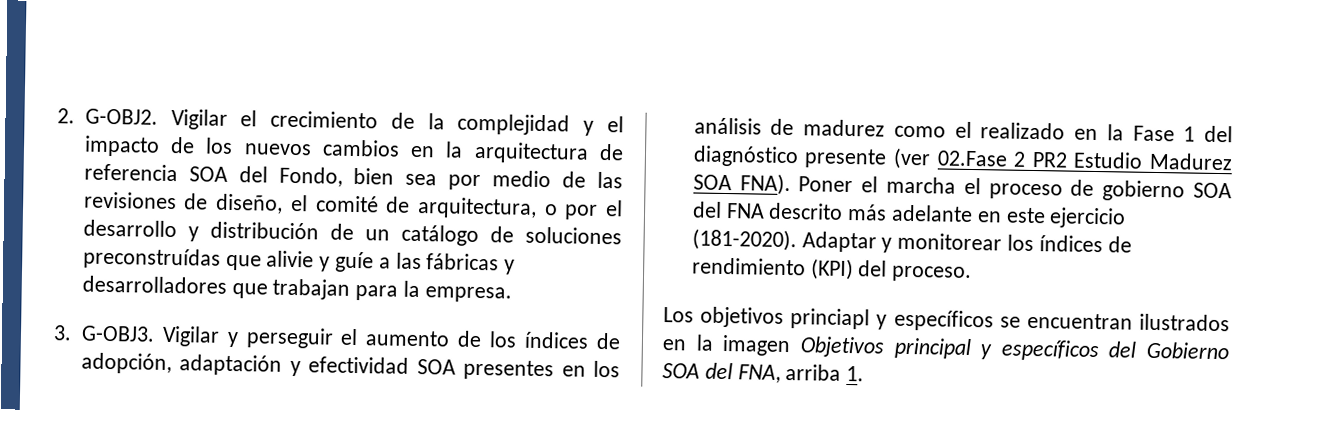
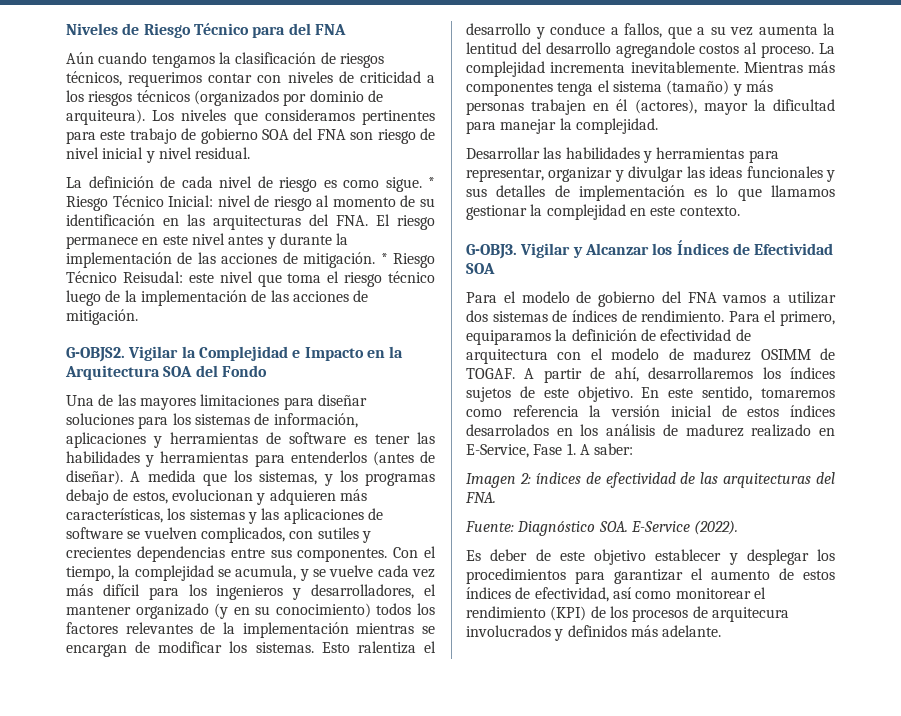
[57,108,624,136] [83,135,624,164] [83,163,624,191] [83,191,624,220] [82,219,622,247] [82,247,516,275] [81,275,512,303] [53,325,622,350] [80,352,555,381] 2. G-OBJ2. Vigilar el crecimiento de la complejidad y el impacto de los nuevos cambios en la arquitectura de referencia SOA del Fondo, bien sea por medio de las revisiones de diseño, el comité de arquitectura, o por el desarrollo y distribución de un catálogo de soluciones preconstruídas que alivie y guíe a las fábricas y desarrolladores que trabajan para la empresa. // 3. G-OBJ3. Vigilar y perseguir el aumento de los índices de adopción, adaptación y efectividad SOA presentes -> [66,23,346,38] [66,52,384,68] [66,71,436,87] [66,90,383,106] [66,109,436,125] [66,128,435,144] [66,147,251,163] [66,176,435,192] [66,195,435,211] [66,214,435,230] [66,233,349,249] [66,252,435,268] [66,271,435,287] [66,290,369,306] [66,309,138,325] [66,346,404,362] [65,365,267,380] [66,394,367,410] [66,413,358,429] [66,432,435,448] [66,451,436,467] [66,470,435,486] [66,489,367,505] [66,508,383,524] [66,527,371,543] [66,546,436,562] [66,565,435,581] [66,584,436,600] [66,603,435,619] [66,622,436,638] [66,641,436,657] [466,23,835,39] [466,42,835,58] [466,61,835,77] [466,80,773,96] [466,99,835,115] [466,118,658,134] [466,147,779,163] [466,166,835,182] [466,185,835,201] [466,204,740,220] [466,240,834,259] [466,263,495,274] [466,291,836,307] [466,310,835,326] [466,329,751,345] [466,348,835,364] [466,367,835,383] [466,386,835,402] [466,405,835,417] [466,424,549,436] Niveles de Riesgo Técnico para del FNA // Aún cuando tengamos la clasificación de riesgos técnicos, requerimos contar con niveles de criticidad a los riesgos técnicos (organizados por dominio de arquiteura). Los niveles que consideramos pertinentes para este trabajo de gobierno SOA del FNA son riesgo de nivel inicial y nivel residual. // La definición de cada nivel de riesgo es como sigue. * Riesgo Técnico Inicial: nivel de riesgo al momento de su identificación en las arquitecturas del FNA. El riesgo permanece en este nivel antes y durante la implementación de las acciones de mitigación. * Riesgo Técnico Reisudal: este nivel que toma el riesgo técnico luego de la implementación de las acciones de mitigación. // G-OBJS2. Vigilar la Complejidad e Impacto en la Arquitectura SOA del Fondo // Una de las mayores limitaciones para diseñar soluciones para los sistemas de información, aplicaciones y herramientas de software es tener las habilidades y herramientas para entenderlos (antes de diseñar). A medida que los sistemas, y los programas debajo de estos, evolucionan y adquieren más características, los sistemas y las aplicaciones de software se vuelven complicados, con sutiles y crecientes dependencias entre sus componentes. Con el tiempo, la complejidad se acumula, y se vuelve cada vez más difícil para los ingenieros y desarrolladores, el mantener organizado (y en su conocimiento) todos los factores relevantes de la implementación mientras se encargan de modificar los sistemas. Esto ralentiza el desarrollo y conduce a fallos, que a su vez aumenta la lentitud del desarrollo agregandole costos al proceso. La complejidad incrementa inevitablemente. Mientras más componentes tenga el sistema (tamaño) y más personas trabajen en él (actores), mayor la dificultad para manejar la complejidad. // Desarrollar las habilidades y herramientas para representar, organizar y divulgar las ideas funcionales y sus detalles de implementación es lo que llamamos gestionar la complejidad en este contexto. // G-OBJ3. Vigilar y Alcanzar los Índices de Efectividad SOA // Para el modelo de gobierno del FNA vamos a utilizar dos sistemas de índices de rendimiento. Para el primero, equiparamos la definición de efectividad de arquitectura con el modelo de madurez OSIMM de TOGAF. A partir de ahí, desarrollaremos los índices sujetos de este objetivo. En este sentido, tomaremos como referencia la versión inicial de estos índices desarrolados
[893,121,1233,143] [692,145,1233,171] [692,173,1232,202] [691,201,1127,229] [691,228,1132,253] [691,257,973,283] [663,306,1230,332] [662,334,1230,362] [662,362,865,383] como el realizado en la Fase 1 del diagnóstico presente (ver 02.Fase 2 PR2 Estudio Madurez SOA FNA). Poner el marcha el proceso de gobierno SOA del FNA descrito más adelante en este ejercicio (181-2020). Adaptar y monitorear los índices de rendimiento (KPI) del proceso. // Los objetivos princiapl y específicos se encuentran ilustrados en la imagen Objetivos principal y específicos del Gobierno SOA del FNA, arriba 1. -> [751,424,835,437] [466,443,634,458] [466,472,835,488] [465,492,496,503] [465,520,739,536] [466,549,835,565] [466,568,835,584] [466,587,766,602] [466,606,789,622] [466,625,722,641] realizado en E-Service, Fase 1. A saber: // Imagen 2: índices de efectividad de las arquitecturas del FNA. // Fuente: Diagnóstico SOA. E-Service (2022). // Es deber de este objetivo establecer y desplegar los procedimientos para garantizar el aumento de estos índices de efectividad, así como monitorear el rendimiento (KPI) de los procesos de arquitecura involucrados y definidos más adelante.

